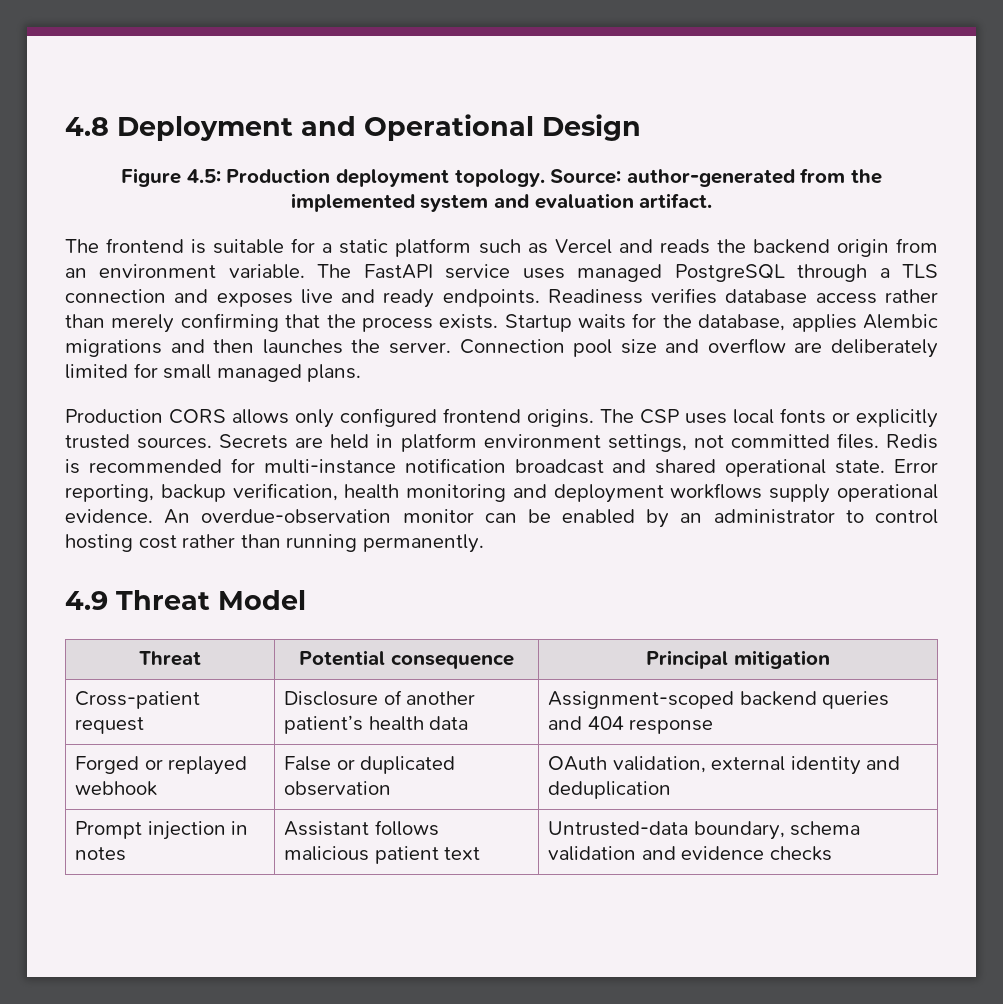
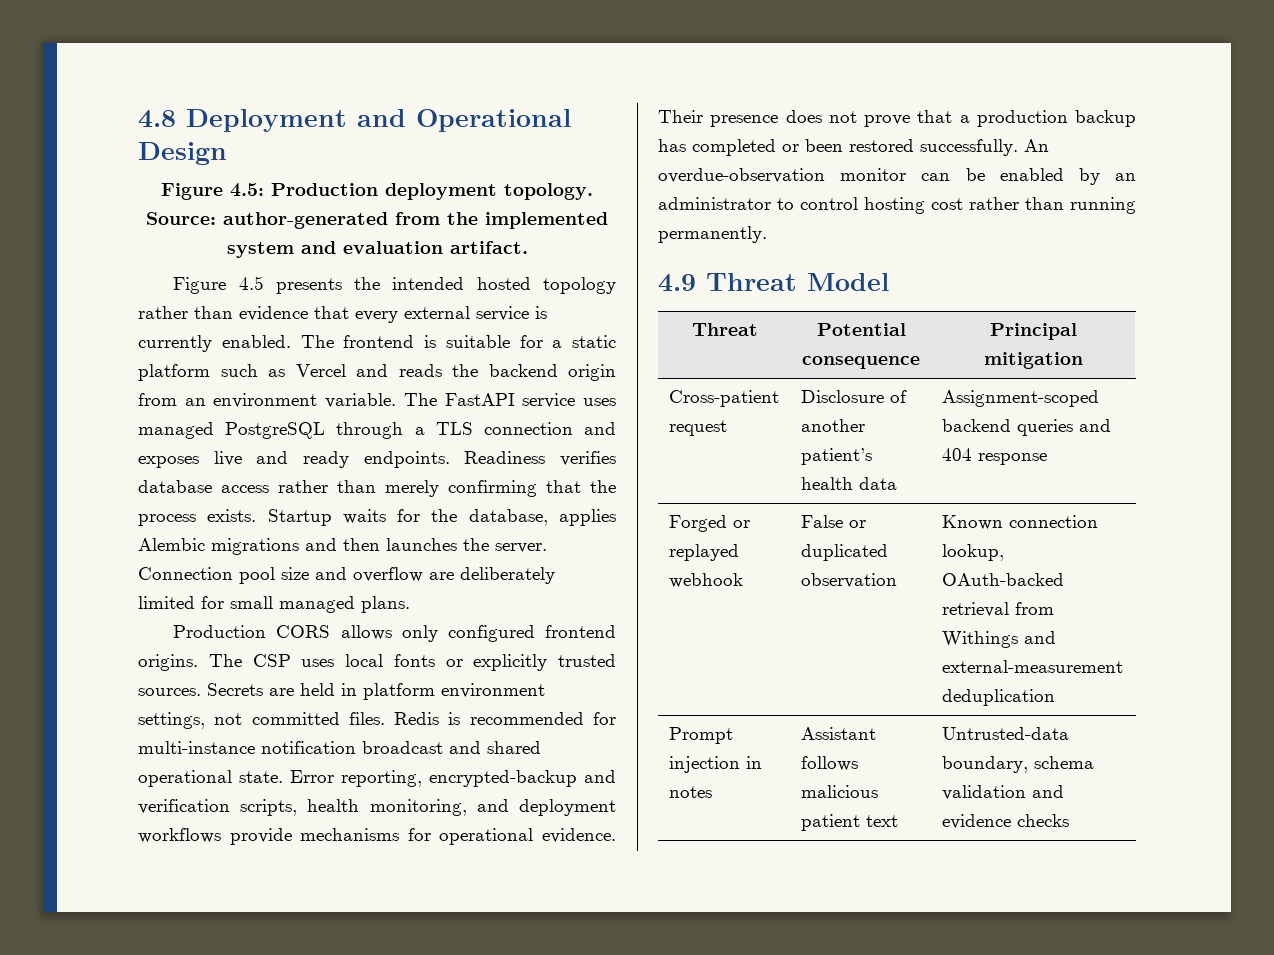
(713, 200) none -> [173,276,616,294] [138,306,547,323] [138,335,291,352] Figure 4.5 presents the intended hosted topology rather than evidence that every external service is currently enabled.
[160,483,939,503] [65,509,153,523] backup verification, health monitoring and deployment workflows supply operational evidence. -> [429,770,616,787] [138,799,616,816] [138,828,616,845] [658,110,1136,127] [658,139,1018,156] encrypted-backup and verification scripts, health monitoring, and deployment workflows provide mechanisms for operational evidence. Their presence does not prove that a production backup has completed or been restored successfully.
[548,756,901,775] OAuth validation, external identity and -> [941,515,1098,530] [941,544,1004,561] [941,573,1064,586] [941,602,1054,617] [941,631,1056,648] [941,660,1123,673] Known connection lookup, OAuth-backed retrieval from Withings and external-measurement

